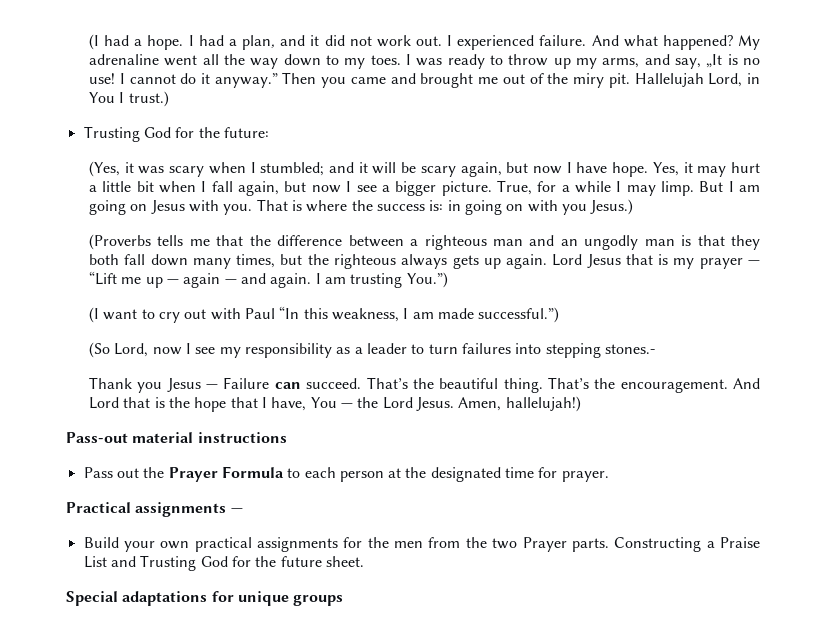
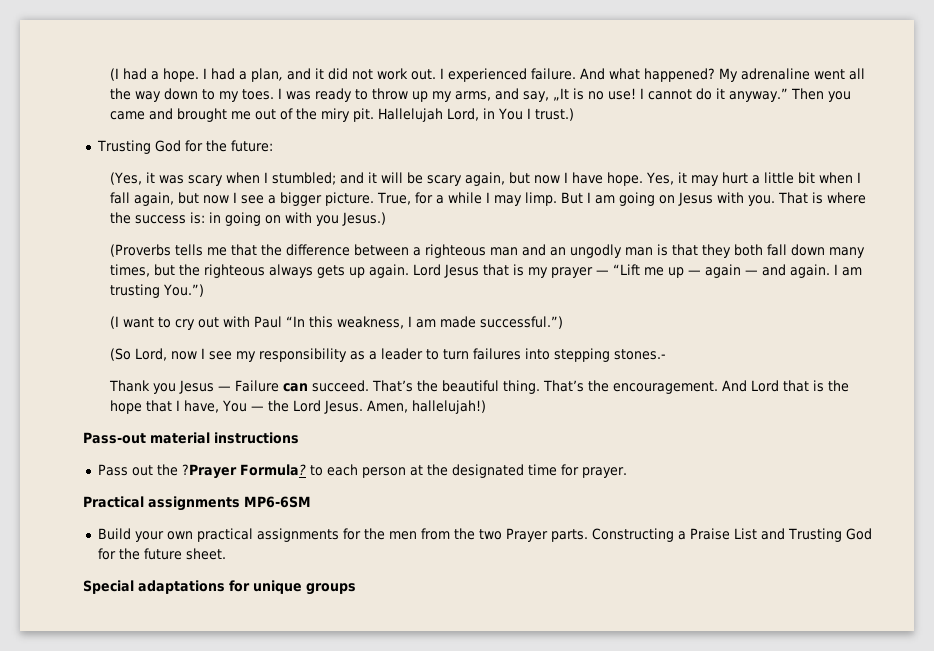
[168,466,284,482] Prayer Formula -> [181,464,306,479] ?Prayer Formula?
[230,508,243,513] — -> [244,496,311,508] MP6-6SM

